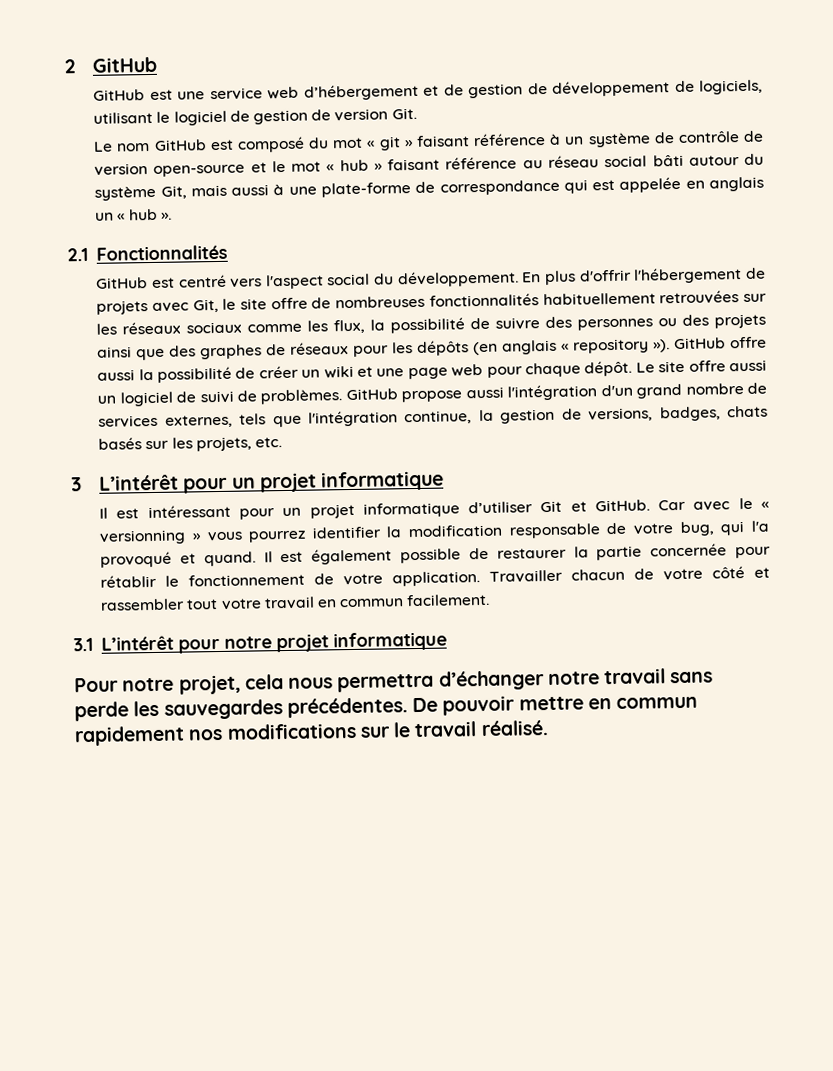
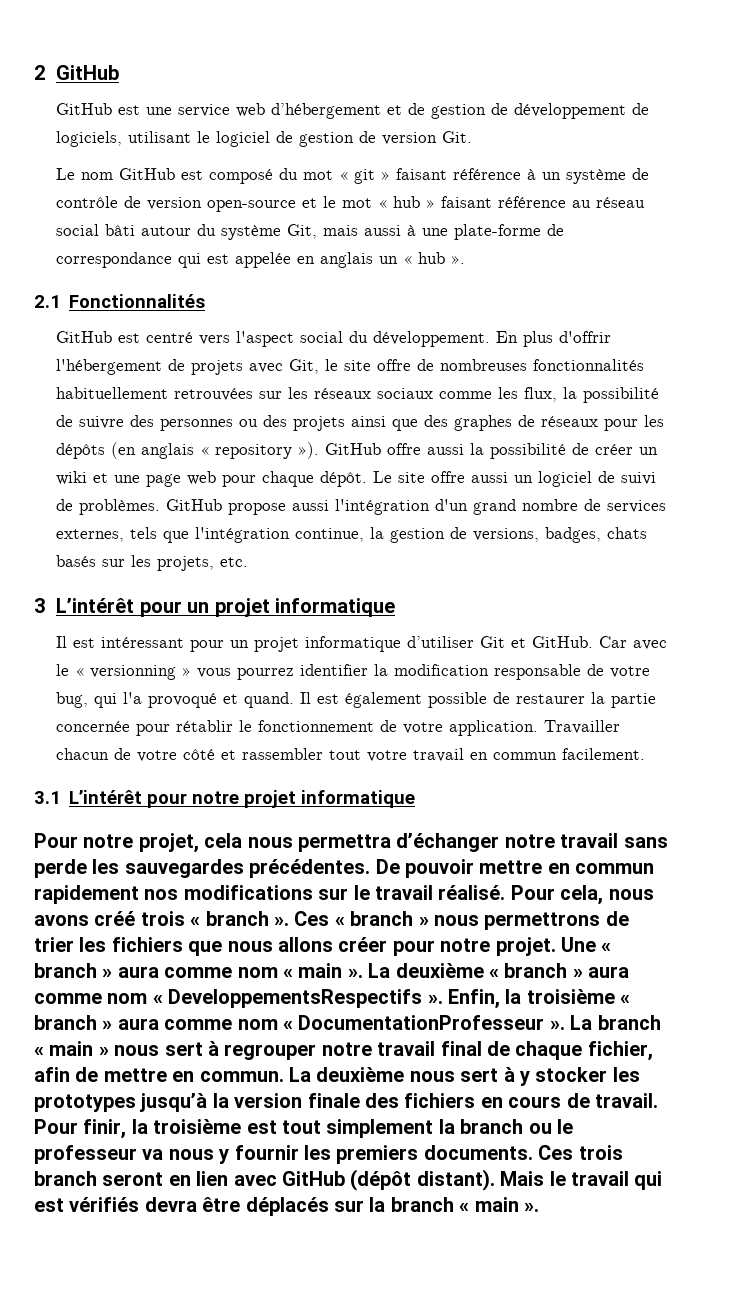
(549, 728) none -> [510,885,654,905] [34,911,629,930] [34,937,612,956] [34,963,630,978] [34,989,631,1009] [34,1015,661,1030] [34,1041,653,1061] [34,1067,640,1086] [34,1093,658,1112] [34,1119,573,1139] [34,1145,623,1164] [34,1169,663,1191] [34,1197,539,1216] Pour cela, nous avons créé trois « branch ». Ces « branch » nous permettrons de trier les fichiers que nous allons créer pour notre projet. Une « branch » aura comme nom « main ». La deuxième « branch » aura comme nom « DeveloppementsRespectifs ». Enfin, la troisième « branch » aura comme nom « DocumentationProfesseur ». La branch « main » nous sert à regrouper notre travail final de chaque fichier, afin de mettre en commun. La deuxième nous sert à y stocker les prototypes jusqu’à la version finale des fichiers en cours de travail. Pour finir, la troisième est tout simplement la branch ou le professeur va nous y fournir les premiers documents. Ces trois branch seront en lien avec GitHub (dépôt distant). Mais le travail qui est vérifiés devra être déplacés sur la branch « main ».

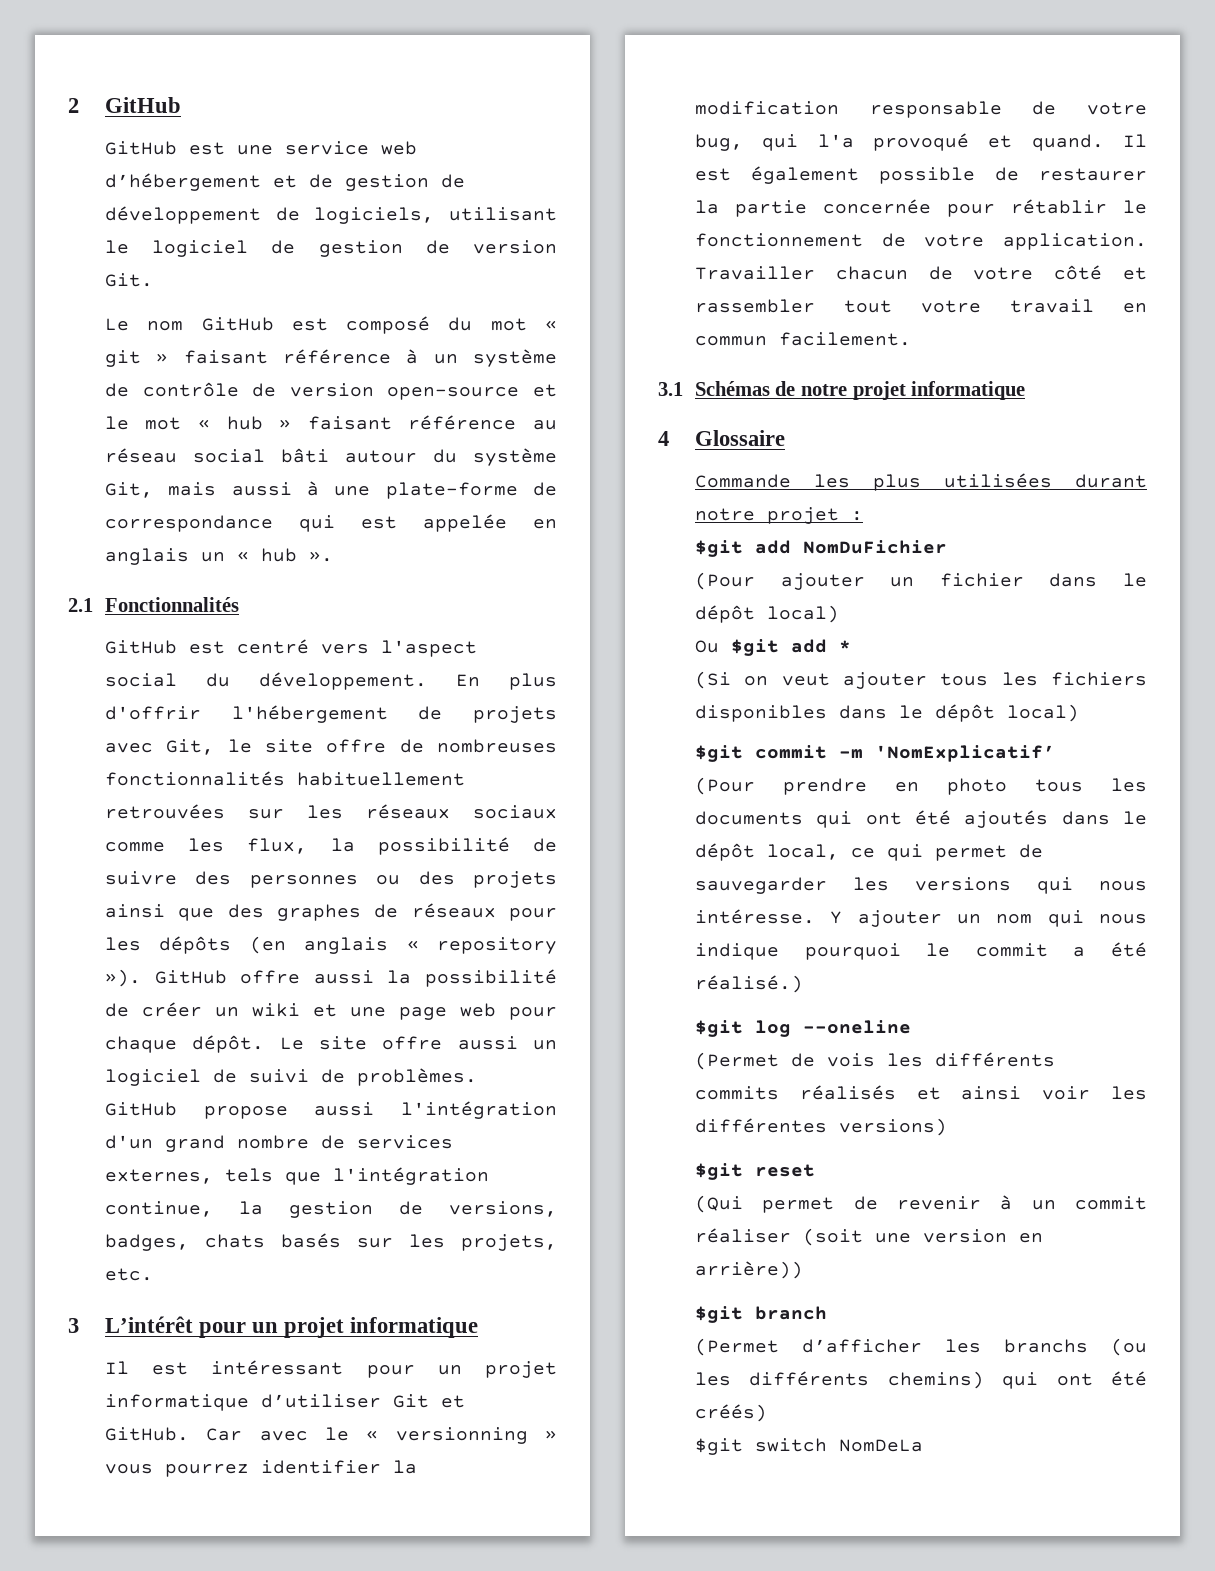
[69,790,188,808] L’intérêt pour -> [694,381,796,396] Schémas de
[34,833,668,853] [34,859,655,878] [34,885,654,905] [34,911,629,930] [34,937,612,956] [34,963,630,978] [34,989,631,1009] [34,1015,661,1030] [34,1041,653,1061] [34,1067,640,1086] [34,1093,658,1112] [34,1119,573,1139] [34,1145,623,1164] [34,1169,663,1191] [34,1197,539,1216] Pour notre projet, cela nous permettra d’échanger notre travail sans perde les sauvegardes précédentes. De pouvoir mettre en commun rapidement nos modifications sur le travail réalisé. Pour cela, nous avons créé trois « branch ». Ces « branch » nous permettrons de trier les fichiers que nous allons créer pour notre projet. Une « branch » aura comme nom « main ». La deuxième « branch » aura comme nom « DeveloppementsRespectifs ». Enfin, la troisième « branch » aura comme nom « DocumentationProfesseur ». La branch « main » nous sert à regrouper notre travail final de chaque fichier, afin de mettre en commun. La deuxième nous sert à y stocker les prototypes jusqu’à la version finale des fichiers en cours de travail. Pour finir, la troisième est tout simplement la branch ou le professeur va nous y fournir les premiers documents. Ces trois branch seront en lien avec GitHub (dépôt distant). Mais le travail qui est vérifiés devra être déplacés sur la branch « main ». -> [658,430,785,446] [694,473,1147,491] [694,507,863,524] [694,540,947,557] [694,572,1147,590] [694,605,839,623] [694,639,851,656] [694,671,1147,689] [694,704,1079,722] [694,745,1055,762] [694,777,1147,795] [694,810,1147,828] [694,843,1043,861] [694,877,1147,894] [694,909,1147,927] [694,942,1147,960] [694,975,803,993] [694,1020,911,1037] [694,1052,1055,1070] [694,1085,1147,1100] [694,1118,947,1136] [694,1163,815,1180] [694,1195,1147,1213] [694,1228,1043,1246] [694,1261,803,1279] [694,1306,827,1323] [694,1338,1147,1356] [694,1371,1147,1389] [694,1404,767,1422] [694,1438,923,1455] 4 Glossaire // Commande les plus utilisées durant notre projet : // $git add NomDuFichier // (Pour ajouter un fichier dans le dépôt local) // Ou $git add * // (Si on veut ajouter tous les fichiers disponibles dans le dépôt local) // $git commit -m 'NomExplicatif’ // (Pour prendre en photo tous les documents qui ont été ajoutés dans le dépôt local, ce qui permet de sauvegarder les versions qui nous intéresse. Y ajouter un nom qui nous indique pourquoi le commit a été réalisé.) // $git log --oneline // (Permet de vois les différents commits réalisés et ainsi voir les différentes versions) // $git reset // (Qui permet de revenir à un commit réaliser (soit une version en arrière)) // $git branch // (Permet d’afficher les branchs (ou les différents chemins) qui ont été créés) // $git switch NomDeLa

